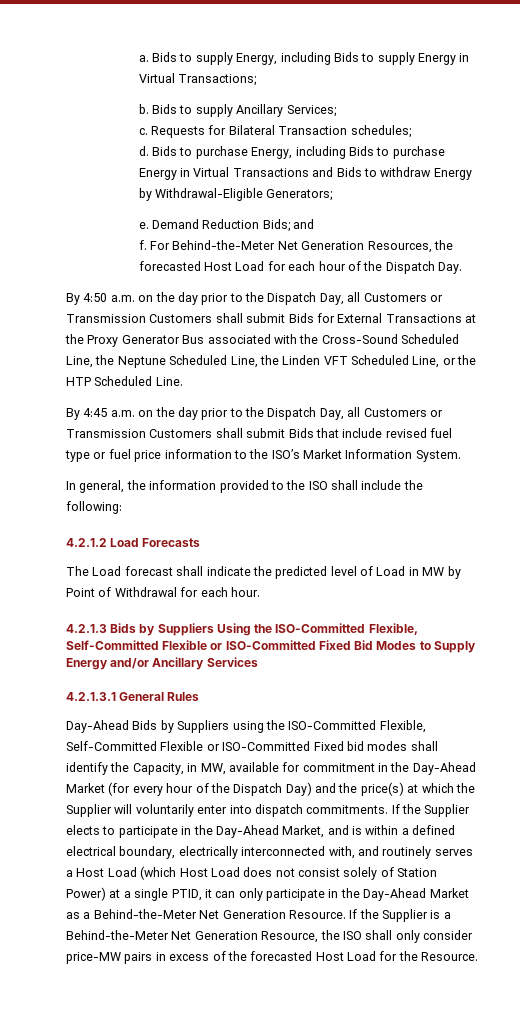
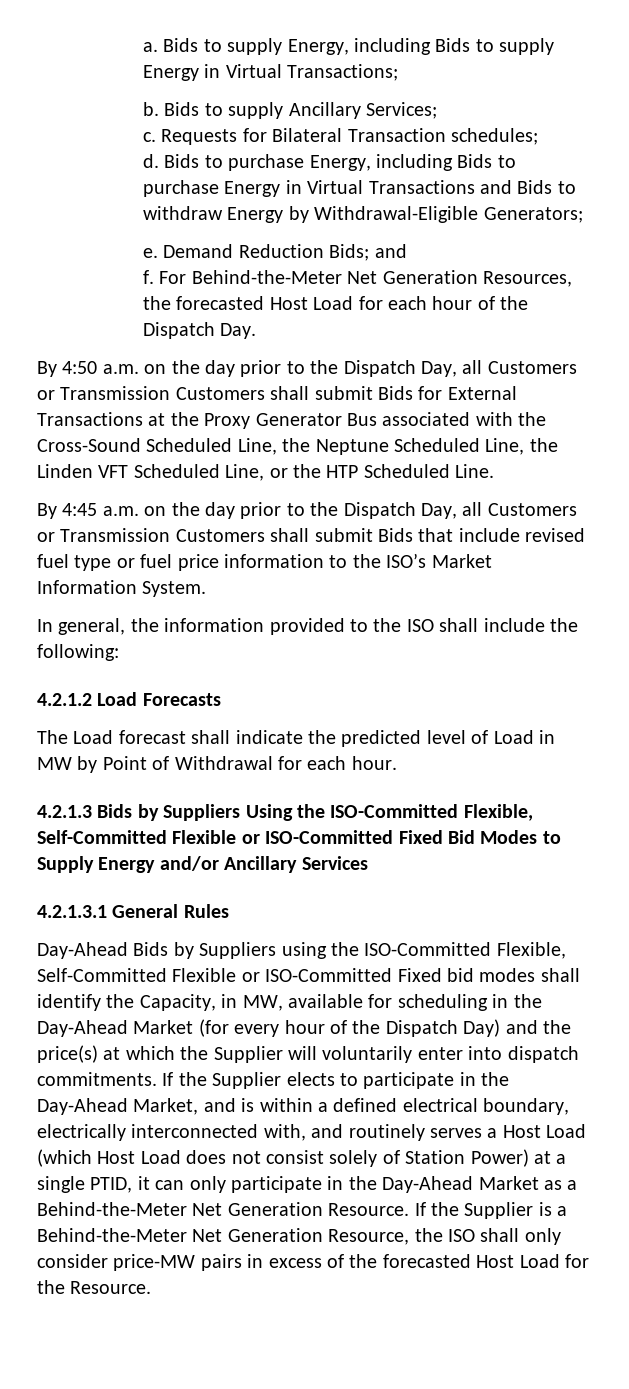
[302,763,375,772] commitment -> [397,994,488,1011] scheduling

